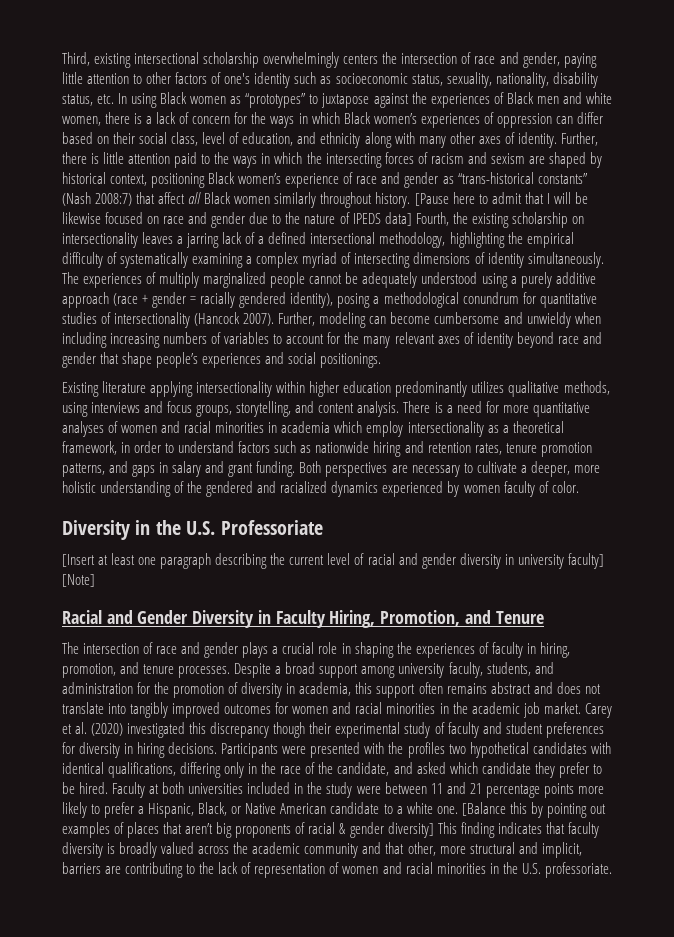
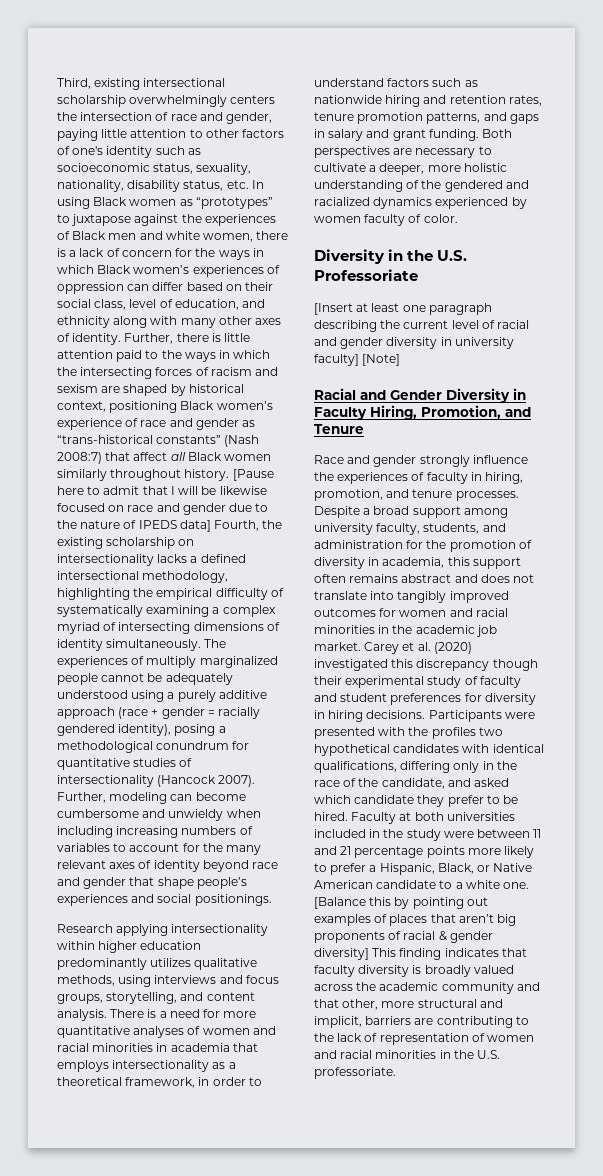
[142,232,256,248] leaves a jarring lack of -> [157,554,188,563] lacks
[62,381,147,397] Existing literature -> [57,924,113,933] Research
[334,421,404,437] which employ -> [232,1043,258,1052] [57,1060,109,1072] that employs
[62,642,394,658] The intersection of race and gender plays a crucial role in shaping -> [314,455,528,467] Race and gender strongly influence

